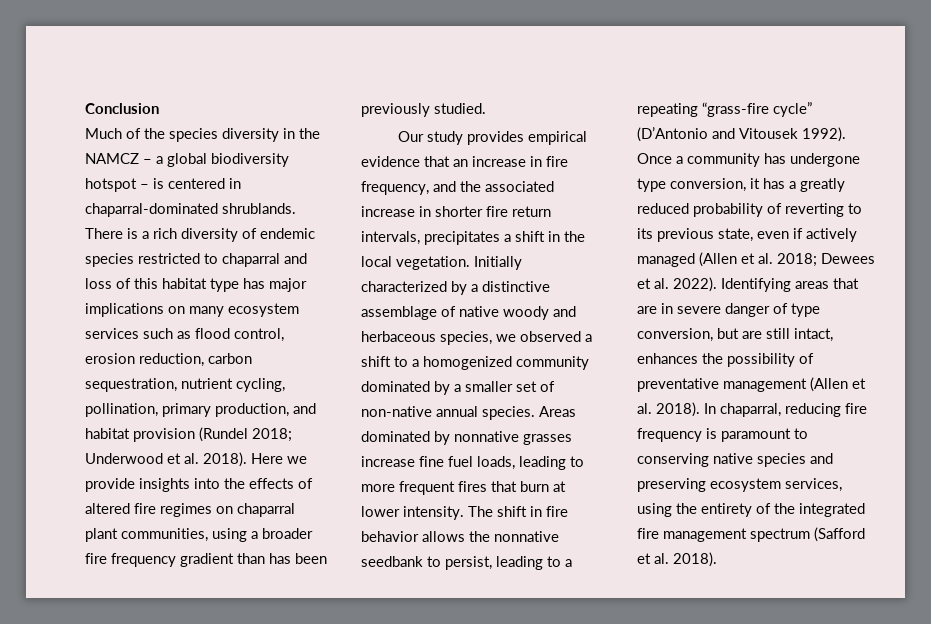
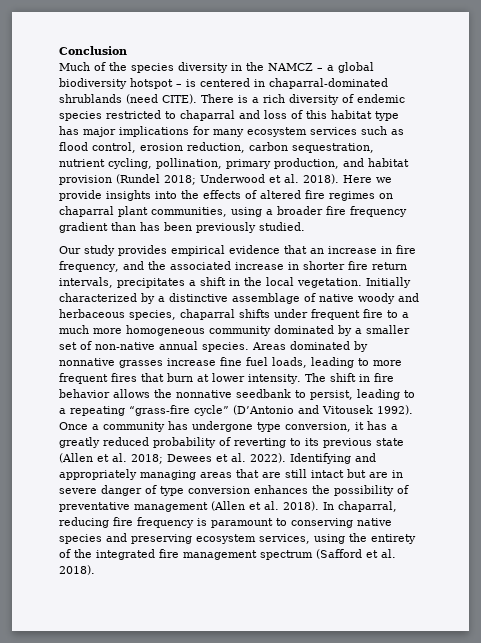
[222,203,296,214] shrublands. -> [59,94,197,104] shrublands (need CITE).
[168,306,185,314] on -> [193,126,210,135] for
[496,331,592,342] [361,356,512,370] we observed a shift to a homogenized -> [180,309,409,320] [59,325,205,336] chaparral shifts under frequent fire to a much more homogeneous
[718,228,857,242] [637,253,695,267] state, even if actively managed -> [376,438,404,446] state
[795,278,859,289] areas that -> [355,453,376,462] [59,469,366,480] and appropriately managing areas that are still intact but
[637,328,833,342] conversion, but are still intact, -> [188,486,250,494] conversion

